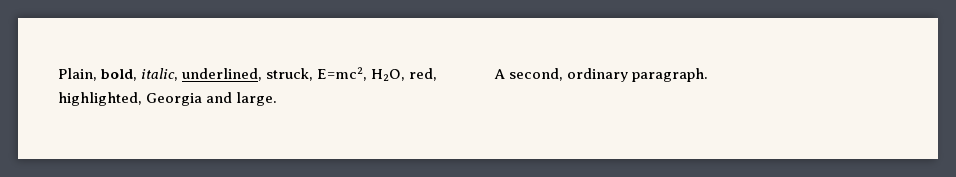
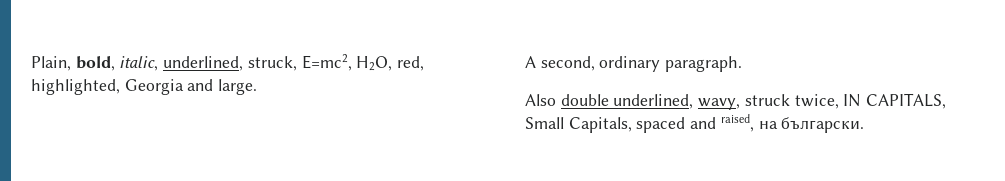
(709, 75) none -> [525,93,947,110] [525,114,865,133] // Also double underlined, wavy, struck twice, IN CAPITALS, Small Capitals, spaced and raised, на български.

